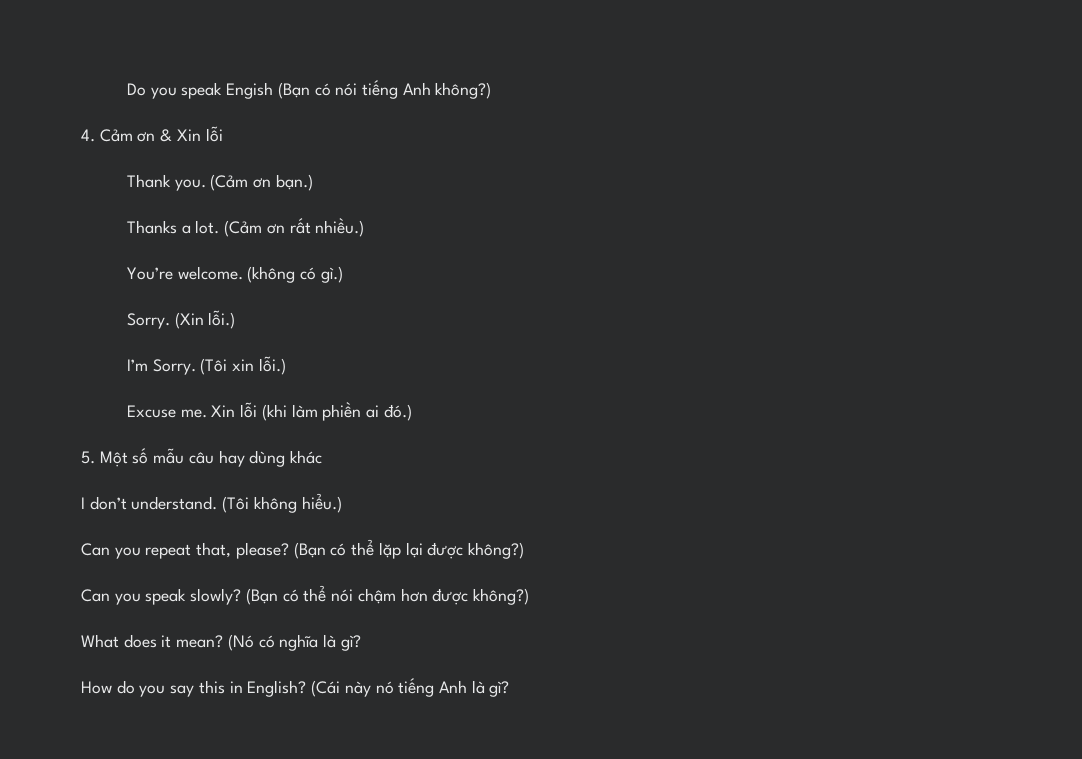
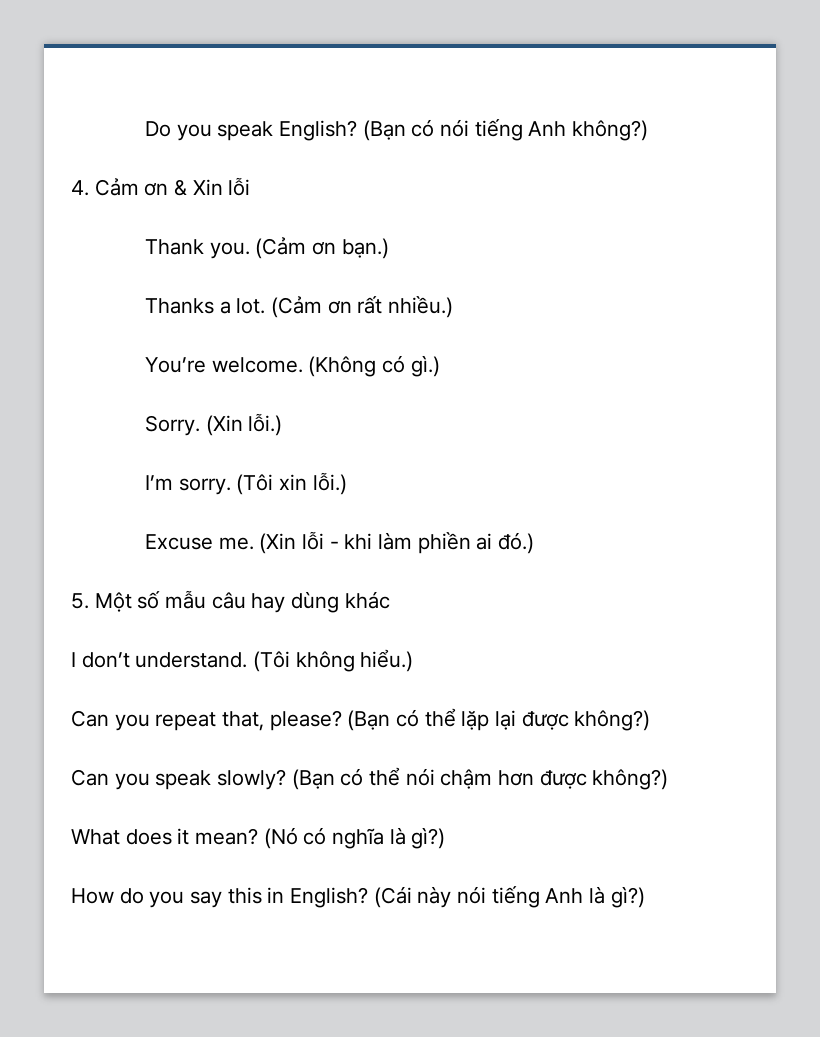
[226,82,274,99] Engish -> [278,120,357,141] English?
[247,266,296,283] (không -> [308,356,377,377] (Không
[152,359,196,375] Sorry. -> [178,478,231,495] sorry.
[211,402,287,421] Xin lỗi (khi -> [259,531,373,554] (Xin lỗi - khi
[340,635,361,651] gì? -> [411,827,446,849] gì?)
[375,681,394,694] nó -> [457,886,487,904] nói
[489,681,510,697] gì? -> [610,886,645,908] gì?)

